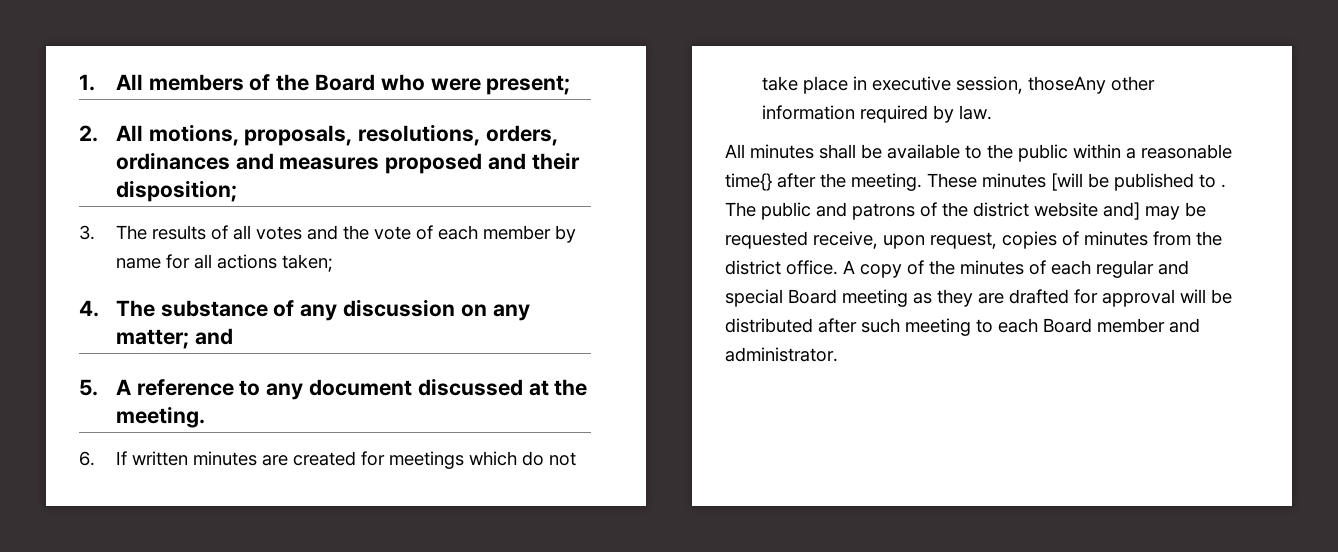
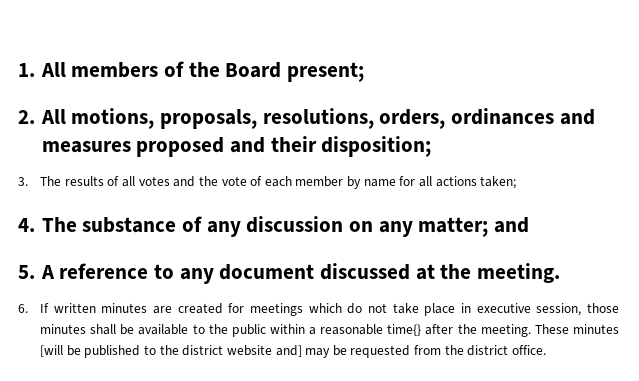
[380,74,481,91] who were -> (282, 70) none
[1027,76,1155,94] [761,105,992,123] [725,144,745,158] thoseAny other information required by law. // All -> [586,303,619,313] those
[1221,184,1226,188] [725,202,937,220] . The public and patrons of -> (156, 350) none
[813,231,1222,249] [725,260,1189,278] [725,289,1232,307] [725,318,1200,336] [725,347,838,362] receive, upon request, copies of minutes from the district office. A copy of the minutes of each regular and special Board meeting as they are drafted for approval will be distributed after such meeting to each Board member and administrator. -> [414,345,547,356] from the district office.

